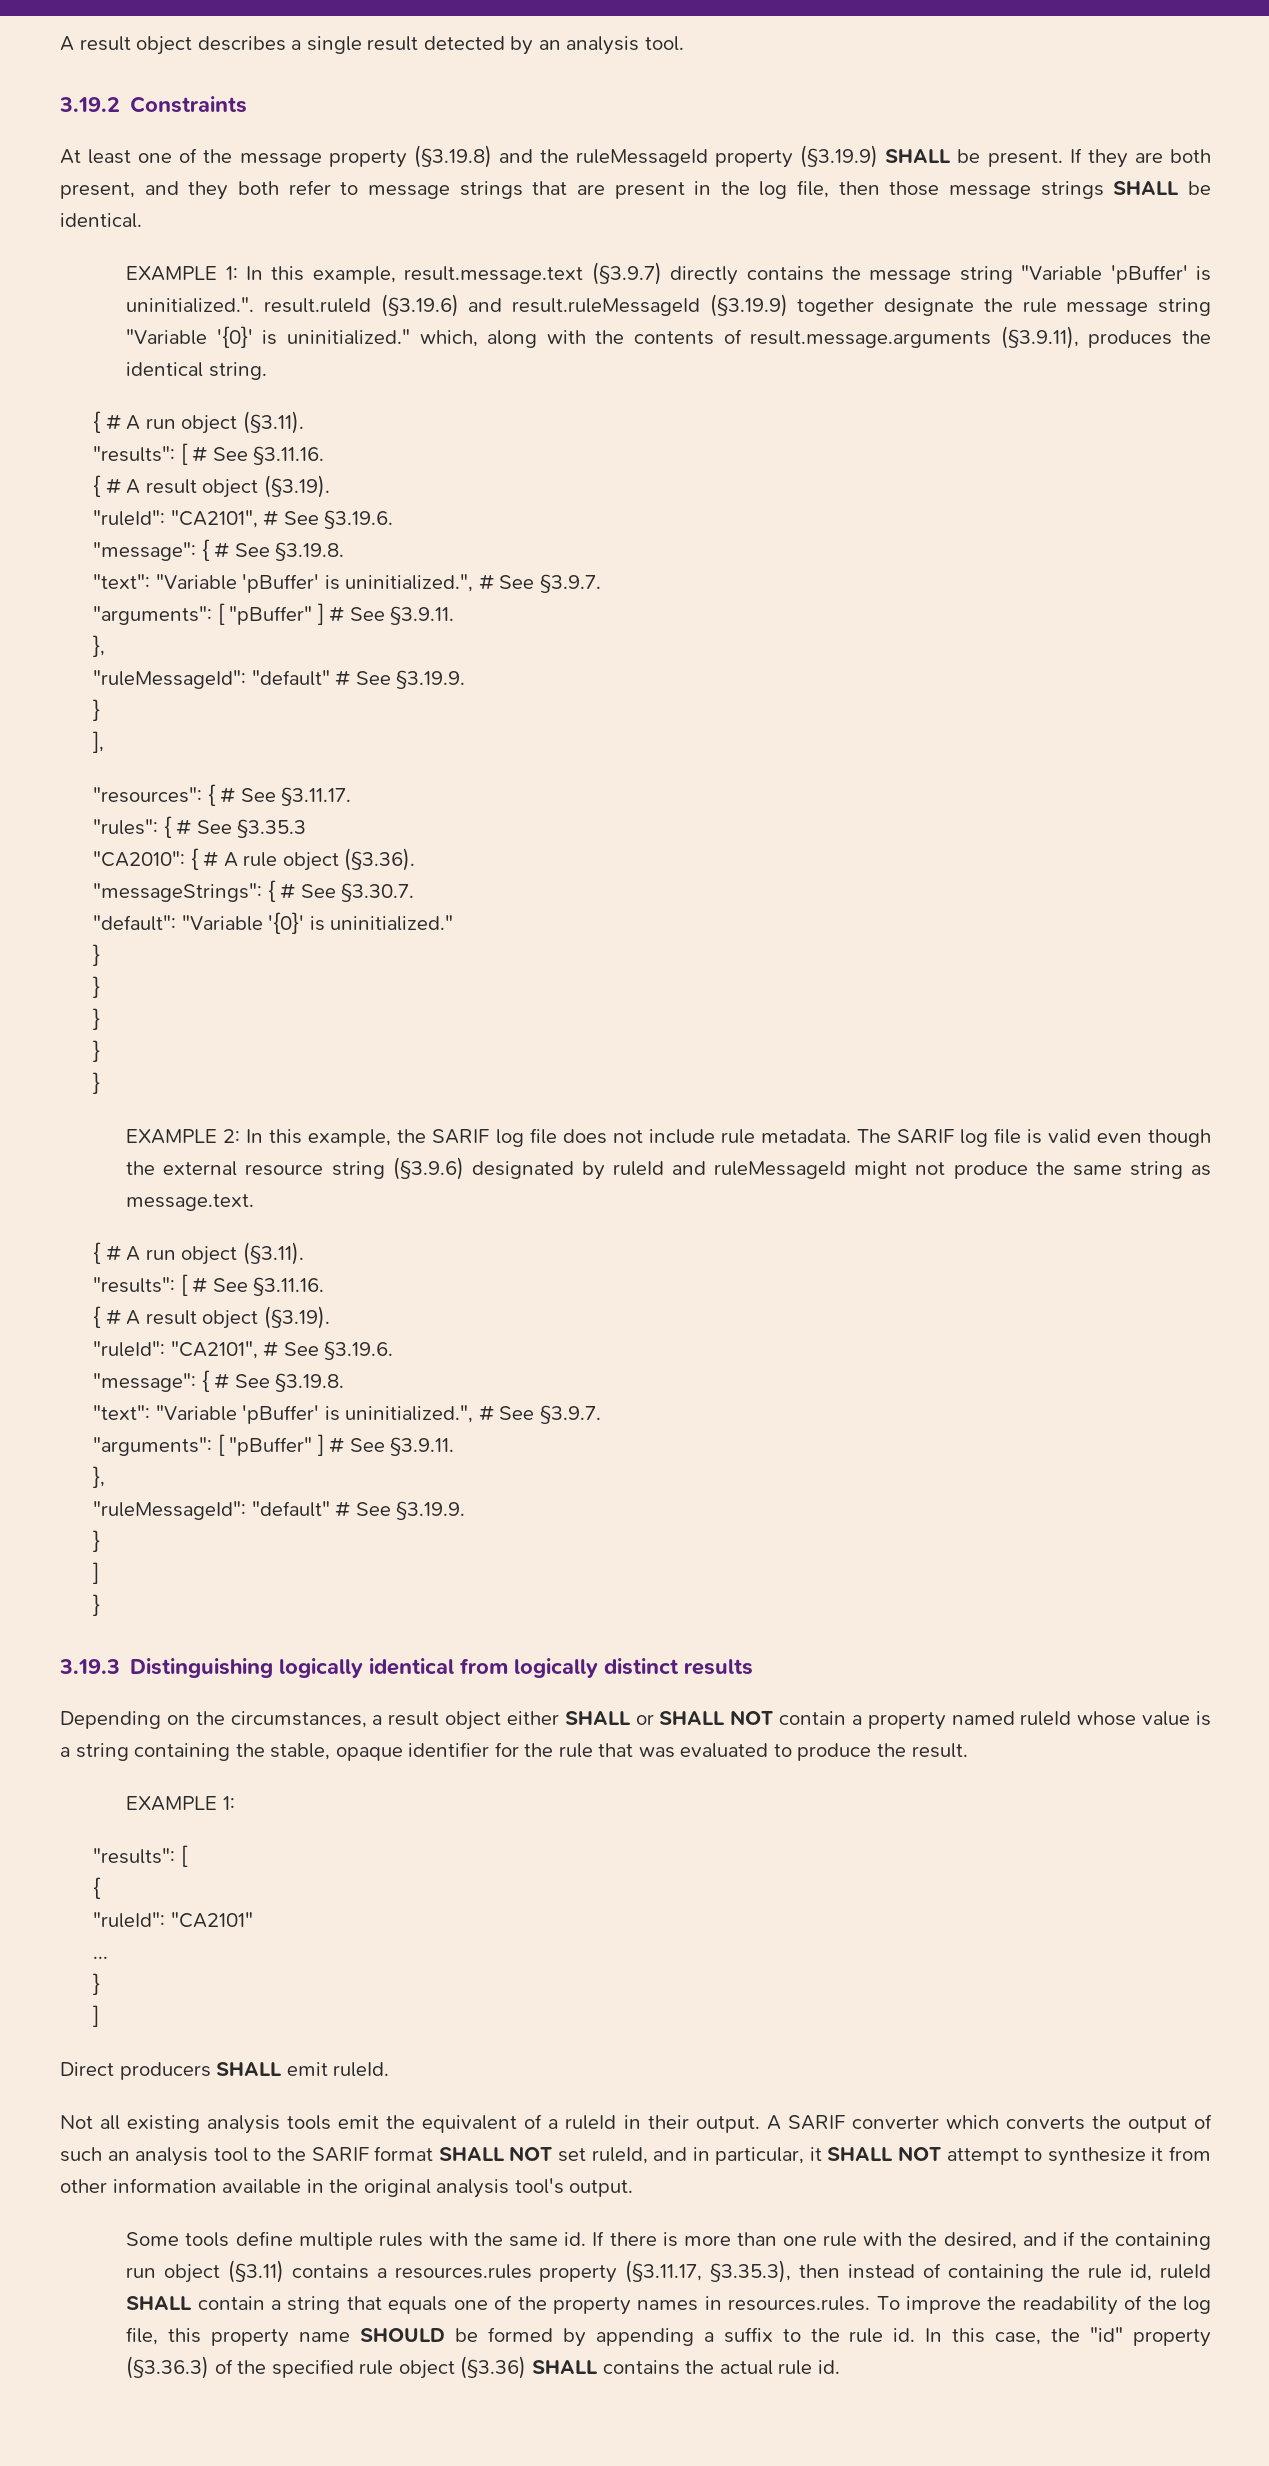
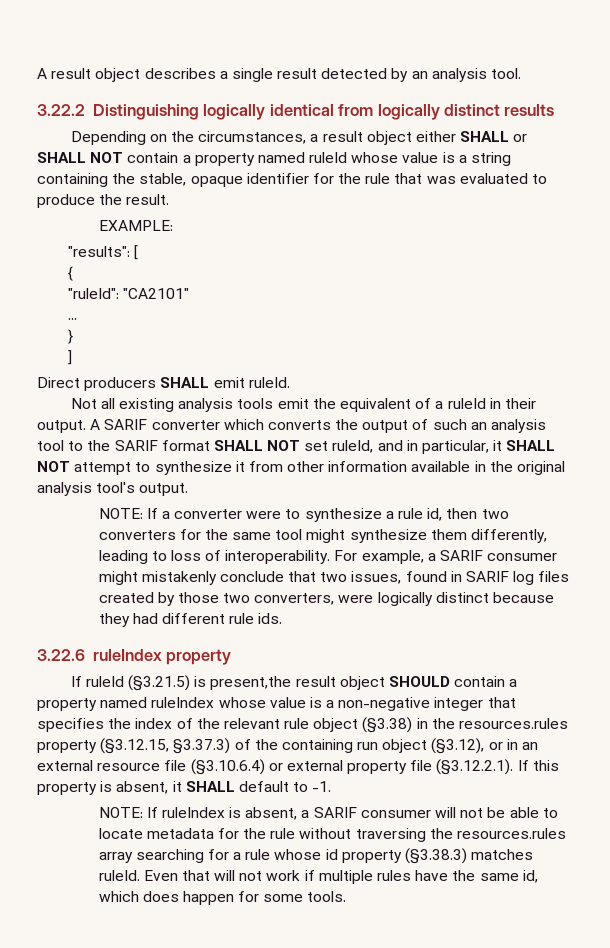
[59,96,248,113] [60,145,1211,168] [60,180,1211,200] [60,213,142,228] [126,262,1211,285] [126,294,1211,317] [126,326,1211,349] [126,362,267,380] [93,411,304,434] [93,443,325,465] [93,475,330,498] [93,510,394,529] [93,539,345,561] [93,574,601,593] [93,603,455,625] [93,635,106,657] [93,670,466,689] [93,699,101,721] [93,731,105,753] [93,784,352,806] [93,816,307,838] [93,848,416,871] [93,880,415,902] [93,912,454,934] [93,944,101,966] [93,976,101,998] [93,1008,101,1030] [93,1040,101,1062] [93,1072,101,1094] [126,1128,1211,1147] [126,1157,1211,1180] [126,1194,255,1211] [93,1242,304,1265] [93,1274,325,1296] [93,1306,330,1329] [93,1341,394,1360] [93,1370,345,1392] [93,1405,601,1424] [93,1434,455,1456] [93,1466,106,1488] [93,1501,466,1520] [93,1530,101,1552] [93,1562,100,1584] [93,1594,101,1616] [59,1659,120,1674] 3.19.2 Constraints // At least one of the message property (§3.19.8) and the ruleMessageId property (§3.19.9) SHALL be present. If they are both present, and they both refer to message strings that are present in the log file, then those message strings SHALL be identical. // EXAMPLE 1: In this example, result.message.text (§3.9.7) directly contains the message string "Variable 'pBuffer' is uninitialized.". result.ruleId (§3.19.6) and result.ruleMessageId (§3.19.9) together designate the rule message string "Variable '{0}' is uninitialized." which, along with the contents of result.message.arguments (§3.9.11), produces the identical string. // { # A run object (§3.11). // "results": [ # See §3.11.16. // { # A result object (§3.19). // "ruleId": "CA2101", # See §3.19.6. // "message": { # See §3.19.8. // "text": "Variable 'pBuffer' is uninitialized.", # See §3.9.7. // "arguments": [ "pBuffer" ] # See §3.9.11. // }, // "ruleMessageId": "default" # See §3.19.9. // } // ], // "resources": { # See §3.11.17. // "rules": { # See §3.35.3 // "CA2010": { # A rule object (§3.36). // "messageStrings": { # See §3.30.7. // "default": "Variable '{0}' is uninitialized." // } // } // } // } // } // EXAMPLE 2: In this example, the SARIF log file does not include rule metadata. The SARIF log file is valid even though the external resource string (§3.9.6) designated by ruleId and ruleMessageId might not produce the same string as message.text. // { # A run object (§3.11). // "results": [ # See §3.11.16. // { # A result object (§3.19). // "ruleId": "CA2101", # See §3.19.6. // "message": { # See §3.19.8. // "text": "Variable 'pBuffer' is uninitialized.", # See §3.9.7. // "arguments": [ "pBuffer" ] # See §3.9.11. // }, // "ruleMessageId": "default" # See §3.19.9. // } // ] // } // 3.19.3 -> [37,104,85,116] 3.22.2
[126,1796,235,1811] EXAMPLE 1: -> [98,220,173,231] EXAMPLE:
[126,2231,1212,2250] [126,2260,1211,2283] [126,2295,1212,2315] [126,2327,1212,2347] [126,2356,840,2379] Some tools define multiple rules with the same id. If there is more than one rule with the desired, and if the containing run object (§3.11) contains a resources.rules property (§3.11.17, §3.35.3), then instead of containing the rule id, ruleId SHALL contain a string that equals one of the property names in resources.rules. To improve the readability of the log file, this property name SHOULD be formed by appending a suffix to the rule id. In this case, the "id" property (§3.36.3) of the specified rule object (§3.36) SHALL contains the actual rule id. -> [98,508,509,522] [98,529,547,543] [98,550,558,564] [98,571,570,585] [98,592,554,606] [98,613,283,627] [37,649,232,665] [70,675,518,691] [37,697,516,711] [37,717,569,733] [37,738,539,754] [37,759,559,775] [37,781,332,795] [98,807,558,820] [98,828,566,842] [98,848,534,864] [98,870,538,884] [98,891,347,905] NOTE: If a converter were to synthesize a rule id, then two converters for the same tool might synthesize them differently, leading to loss of interoperability. For example, a SARIF consumer might mistakenly conclude that two issues, found in SARIF log files created by those two converters, were logically distinct because they had different rule ids. // 3.22.6 ruleIndex property // If ruleId (§3.21.5) is present,the result object SHOULD contain a property named ruleIndex whose value is a non-negative integer that specifies the index of the relevant rule object (§3.38) in the resources.rules property (§3.12.15, §3.37.3) of the containing run object (§3.12), or in an external resource file (§3.10.6.4) or external property file (§3.12.2.1). If this property is absent, it SHALL default to -1. // NOTE: If ruleIndex is absent, a SARIF consumer will not be able to locate metadata for the rule without traversing the resources.rules array searching for a rule whose id property (§3.38.3) matches ruleId. Even that will not work if multiple rules have the same id, which does happen for some tools.

